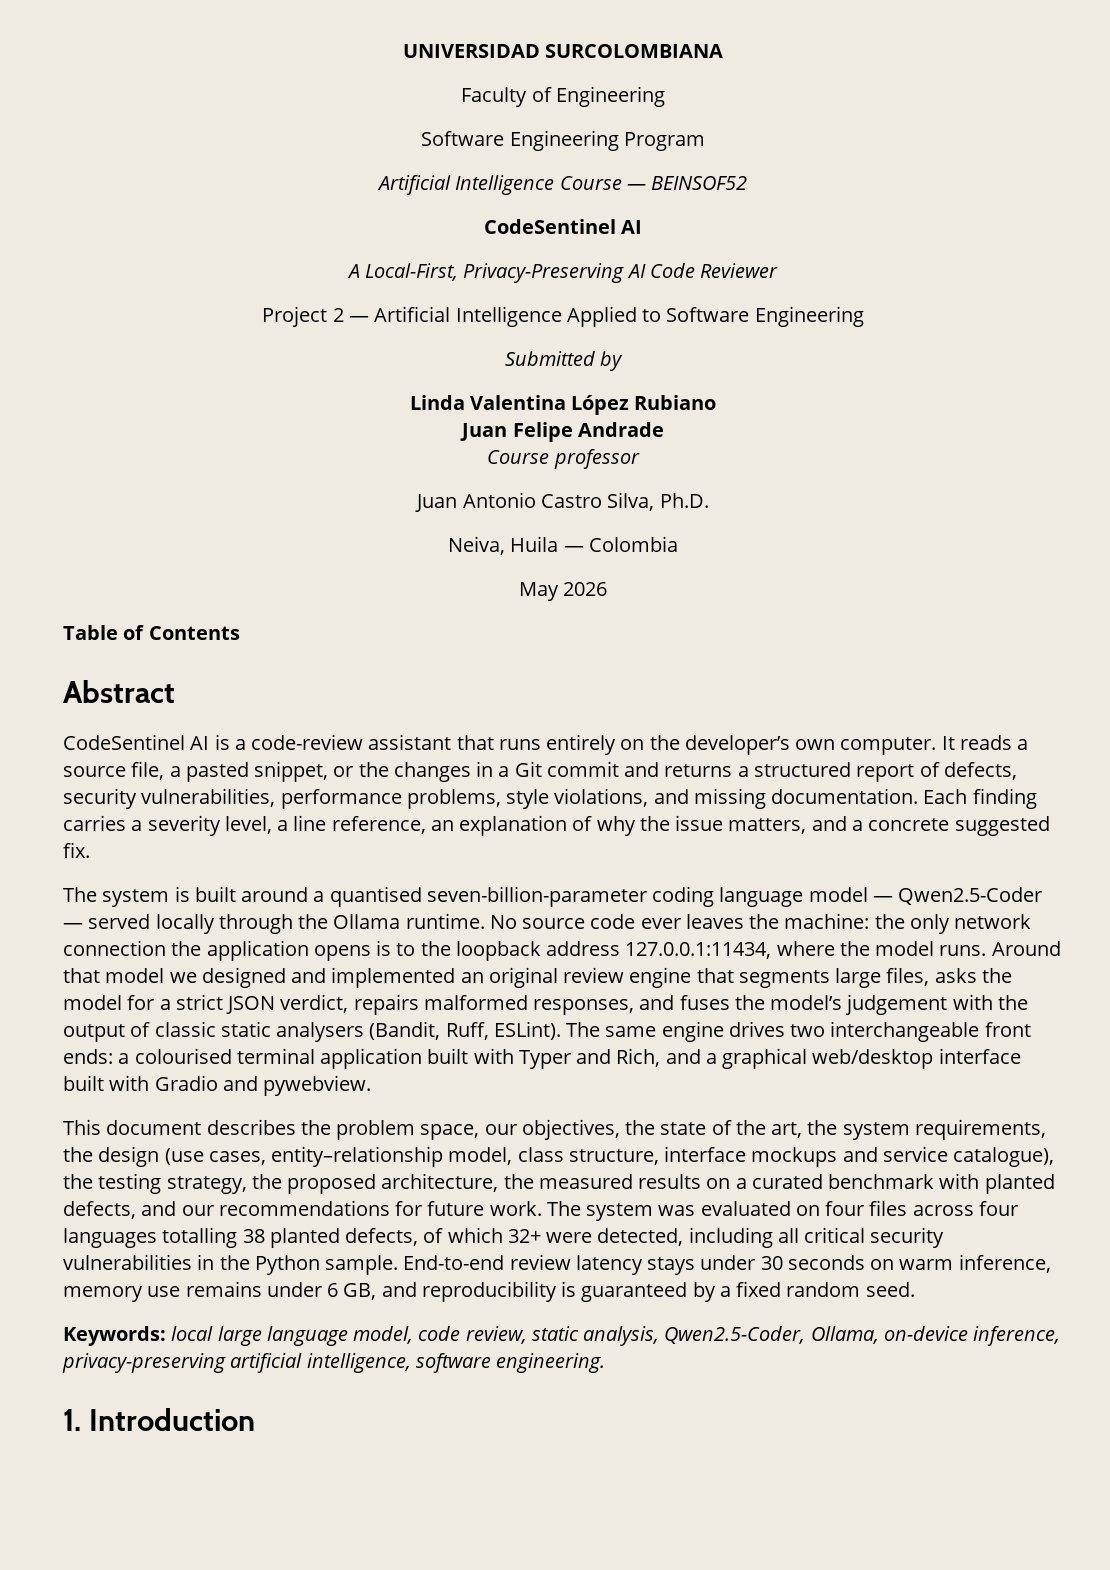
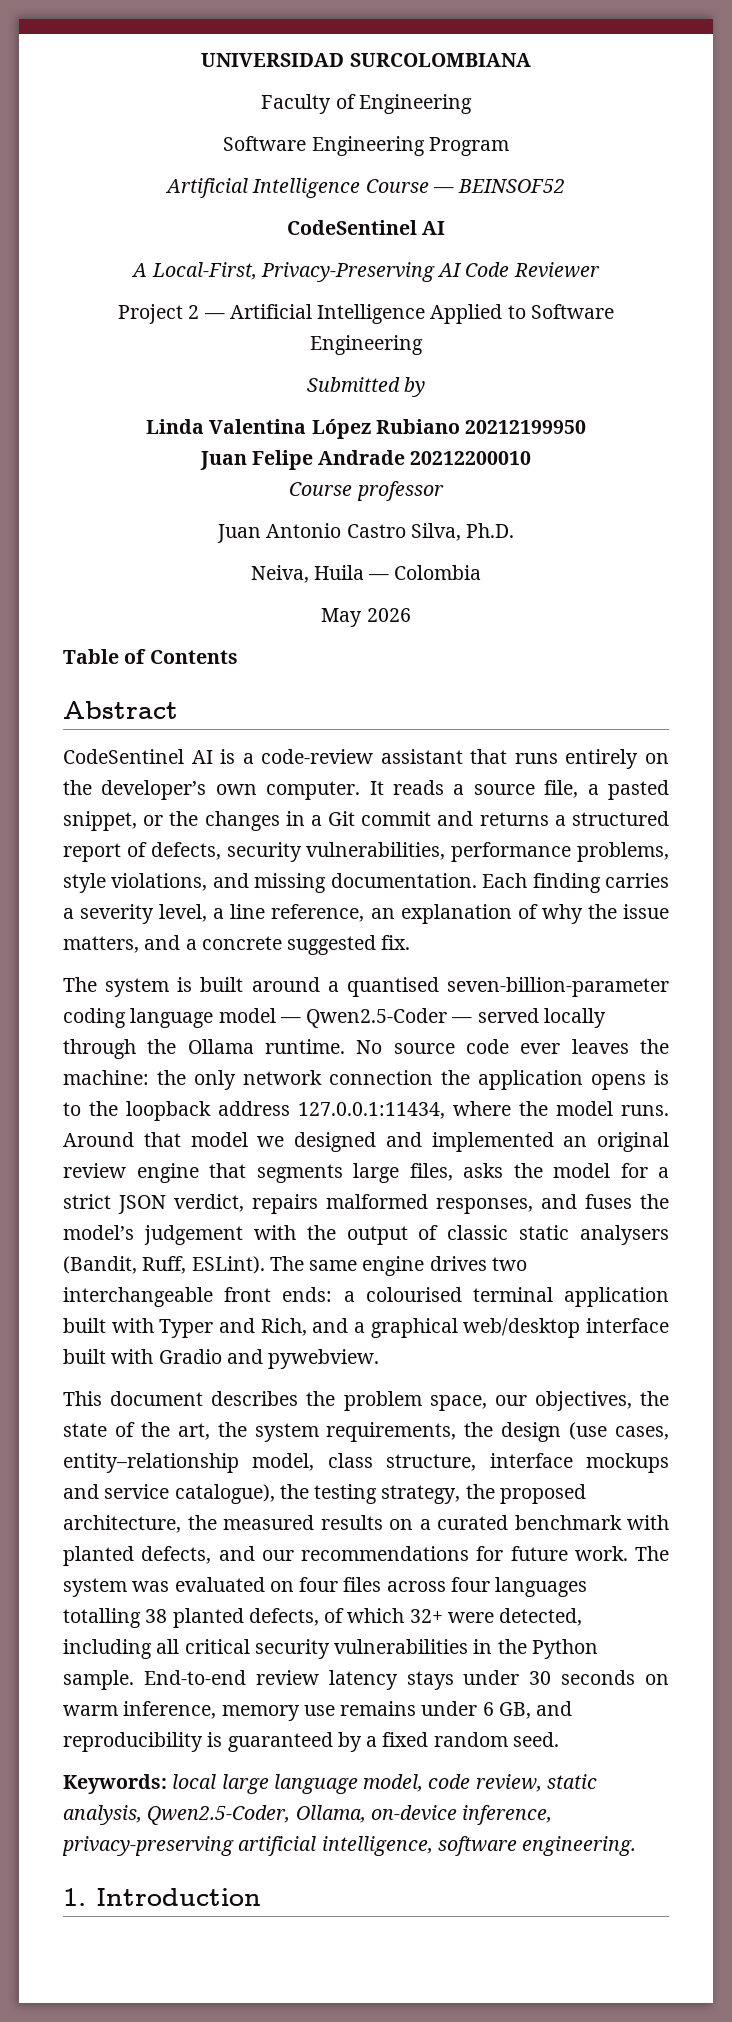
(717, 402) none -> [465,420,587,434] 20212199950
(664, 429) none -> [410,451,532,465] 20212200010

